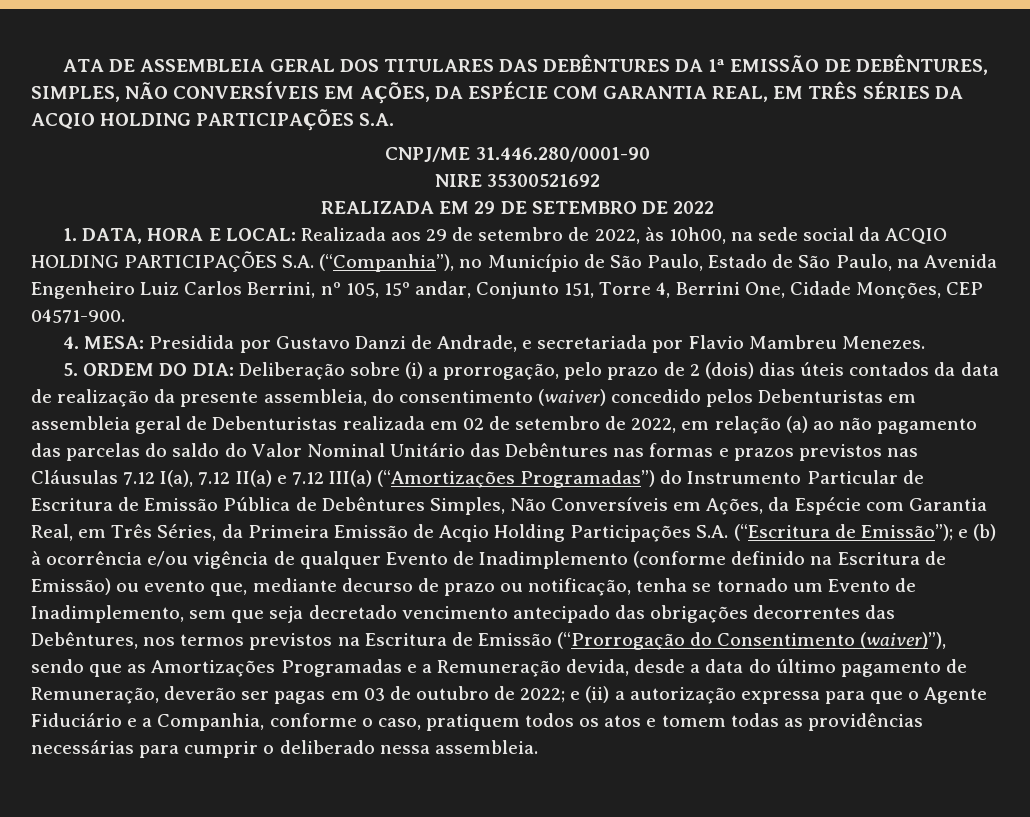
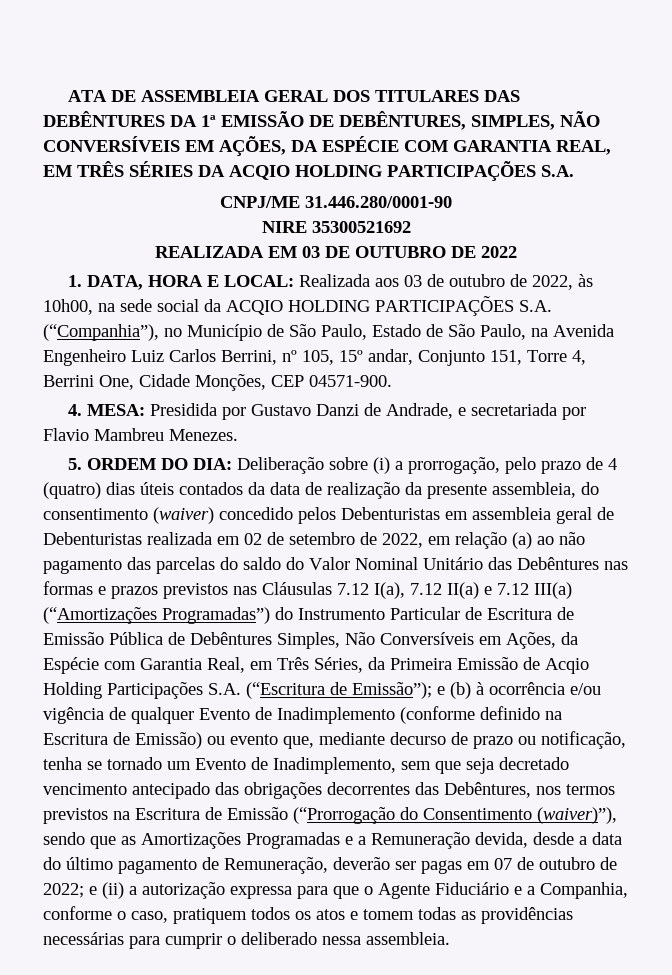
[474,201,637,214] 29 DE SETEMBRO -> [302,246,446,258] 03 DE OUTUBRO
[426,227,564,241] 29 de setembro -> [403,274,505,287] 03 de outubro
[689,362,754,379] 2 (dois) -> [607,458,617,470] [43,482,101,499] 4 (quatro)
[363,688,385,701] 03 -> [494,858,512,870] 07

